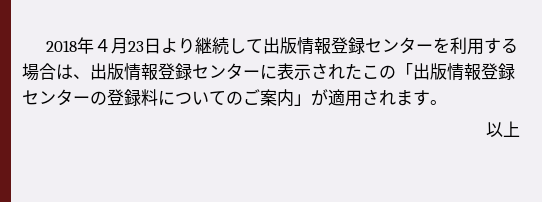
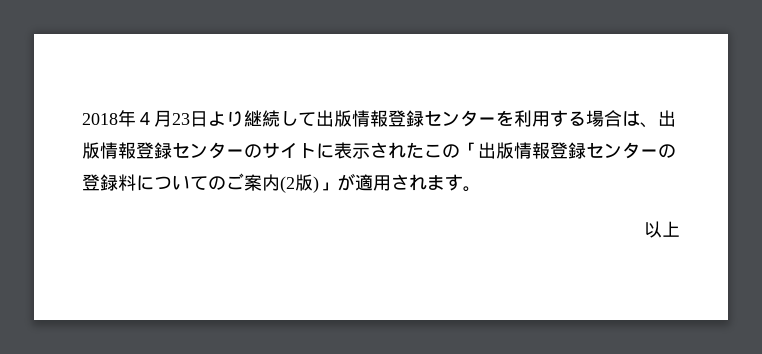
(260, 74) none -> [244,142,316,159] のサイト
(294, 98) none -> [280,174,319,193] (2版)

